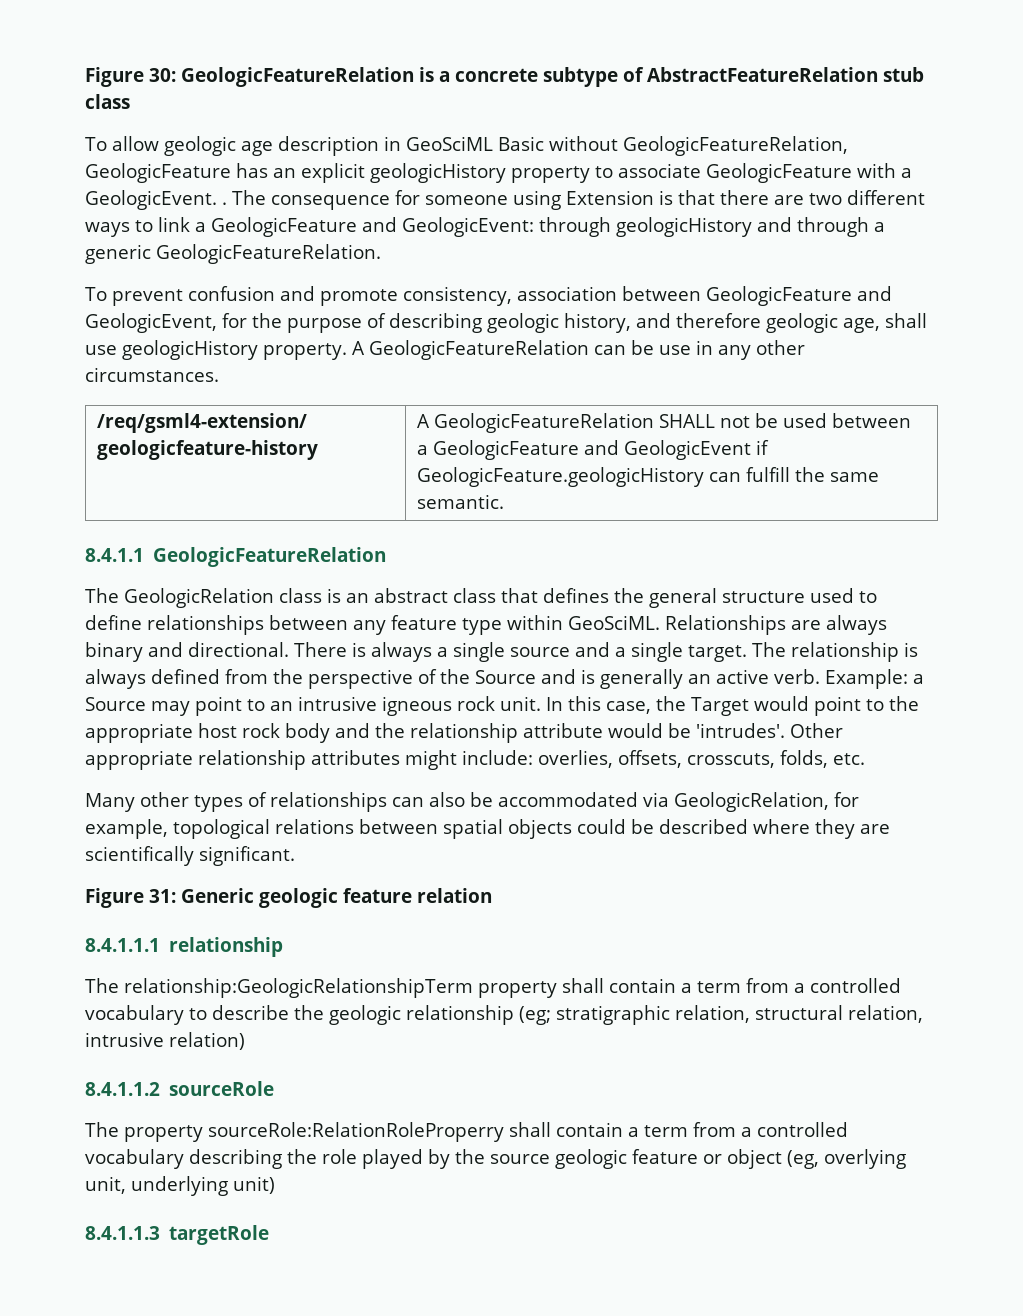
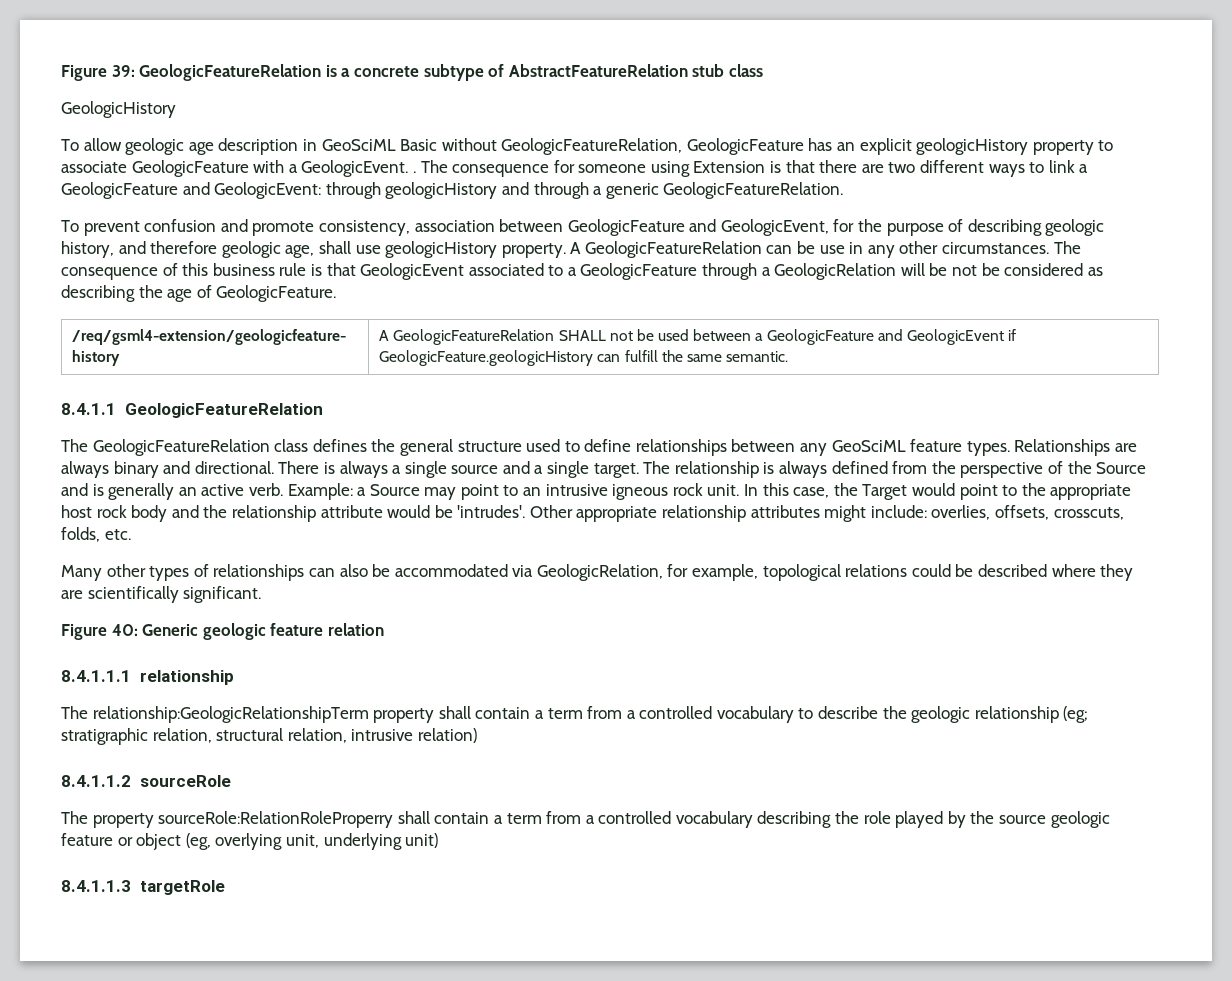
[85,67,176,87] Figure 30: -> [61,65,135,81] Figure 39:
(130, 101) none -> [61,101,176,118] // GeologicHistory
(219, 374) none -> [1053,241,1081,254] [61,263,1103,280] [61,285,337,302] The consequence of this business rule is that GeologicEvent associated to a GeologicFeature through a GeologicRelation will be not be considered as describing the age of GeologicFeature.
[124,588,538,608] GeologicRelation class is an abstract class that -> [92,439,309,456] GeologicFeatureRelation class
[391,615,660,635] feature type within GeoSciML. -> [831,439,1010,456] GeoSciML feature types.
[359,819,572,839] between spatial objects -> (908, 570) none
[149,889,176,903] 31: -> [111,624,138,636] 40:

